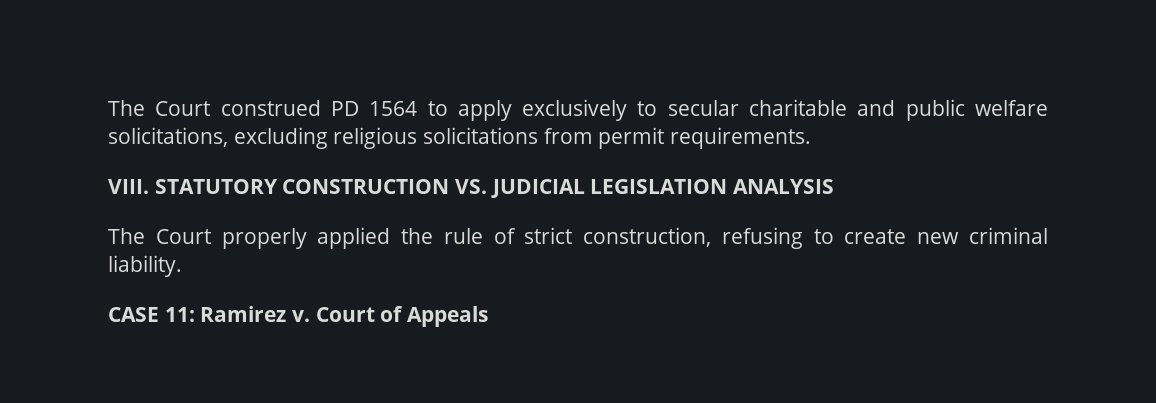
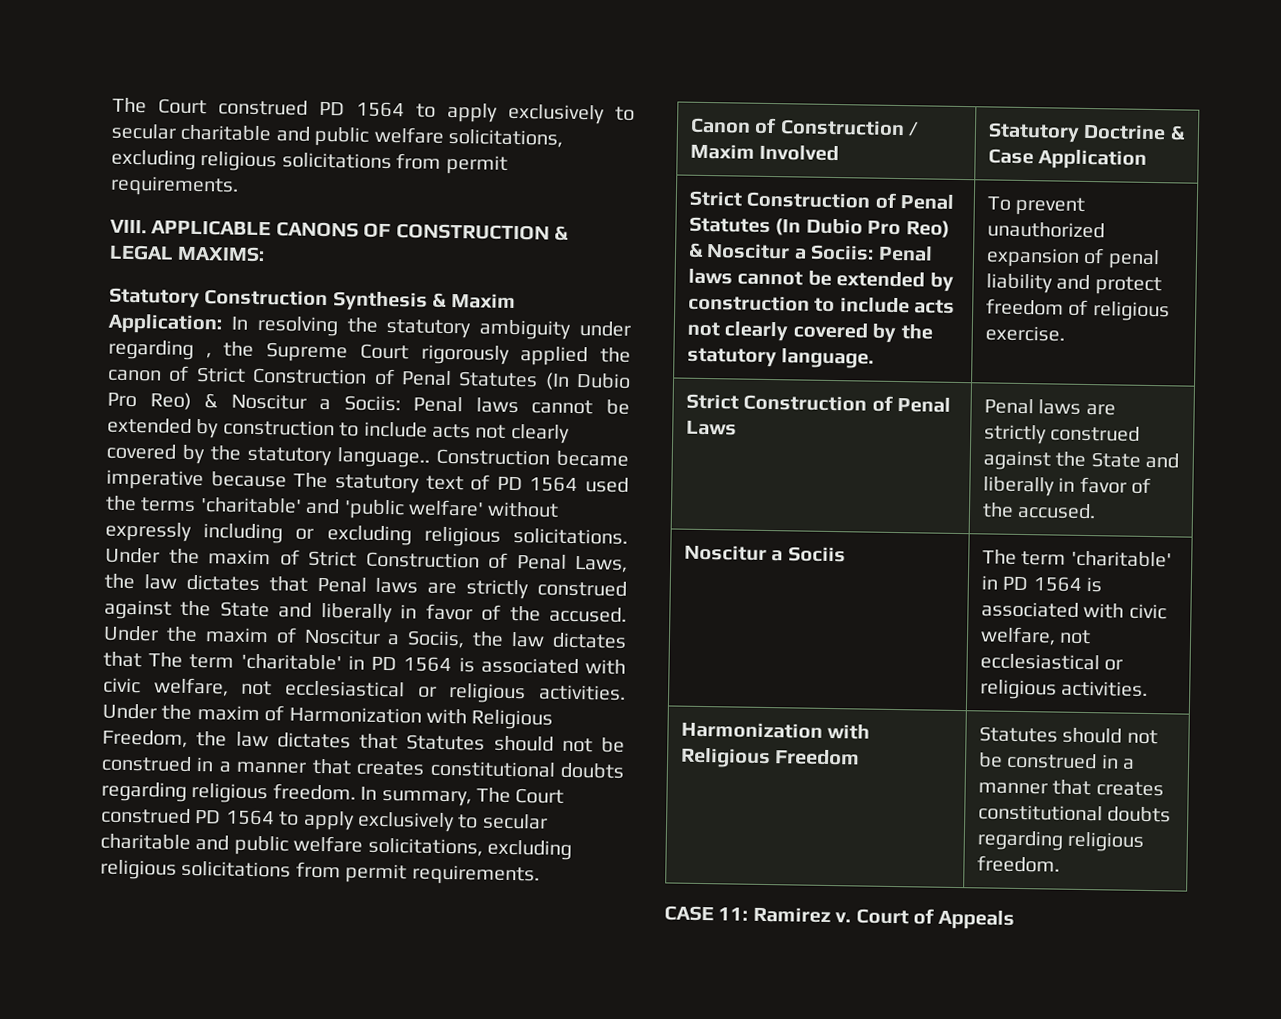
[154,179,834,198] [108,227,1048,249] [108,255,182,277] STATUTORY CONSTRUCTION VS. JUDICIAL LEGISLATION ANALYSIS // The Court properly applied the rule of strict construction, refusing to create new criminal liability. -> [151,219,569,241] [109,244,266,263] [109,287,516,312] [108,313,631,340] [108,339,631,367] [107,365,631,390] [107,392,630,415] [107,417,570,444] [106,443,629,468] [106,469,629,494] [105,495,560,520] [105,521,628,547] [105,547,628,573] [104,573,627,600] [104,599,627,624] [103,625,628,649] [103,651,626,675] [103,677,626,704] [102,703,554,730] [102,729,625,753] [101,755,625,779] [101,781,565,807] [101,807,548,833] [100,833,572,860] [100,859,540,886] [689,117,920,137] [689,143,840,162] [987,122,1186,143] [987,148,1148,170] [688,190,955,210] [688,216,950,238] [687,242,933,262] [687,268,954,292] [687,294,956,314] [686,321,933,344] [686,347,875,369] [986,196,1086,216] [986,221,1105,239] [985,247,1160,270] [985,273,1162,296] [985,298,1170,322] [984,325,1065,342] [685,393,952,413] [685,420,737,436] [983,398,1116,416] [983,424,1141,445] [982,450,1180,471] [982,476,1152,497] [981,502,1097,520] [683,544,846,563] [981,549,1172,568] [980,575,1103,593] [980,601,1167,620] [979,626,1092,646] [979,653,1124,671] [979,679,1149,700] [680,721,871,740] [679,747,861,769] [978,726,1158,745] [977,752,1136,770] [977,779,1164,797] [977,804,1172,823] [976,830,1145,852] [976,855,1060,873] APPLICABLE CANONS OF CONSTRUCTION & LEGAL MAXIMS: // Statutory Construction Synthesis & Maxim Application: In resolving the statutory ambiguity under regarding , the Supreme Court rigorously applied the canon of Strict Construction of Penal Statutes (In Dubio Pro Reo) & Noscitur a Sociis: Penal laws cannot be extended by construction to include acts not clearly covered by the statutory language.. Construction became imperative because The statutory text of PD 1564 used the terms 'charitable' and 'public welfare' without expressly including or excluding religious solicitations. Under the maxim of Strict Construction of Penal Laws, the law dictates that Penal laws are strictly construed against the State and liberally in favor of the accused. Under the maxim of Noscitur a Sociis, the law dictates that The term 'charitable' in PD 1564 is associated with civic welfare, not ecclesiastical or religious activities. Under the maxim of Harmonization with Religious Freedom, the law dictates that Statutes should not be construed in a manner that creates constitutional doubts regarding religious freedom. In summary, The Court construed PD 1564 to apply exclusively to secular charitable and public welfare solicitations, excluding religious solicitations from permit requirements. // Canon of Construction / Maxim Involved | Statutory Doctrine & Case Application // Strict Construction of Penal Statutes (In Dubio Pro Reo) & Noscitur a Sociis: Penal laws cannot be extended by construction to include acts not clearly covered by the statutory language. | To prevent unauthorized expansion of penal liability and protect freedom of religious exercise. // Strict Construction of Penal Laws | Penal laws are strictly construed against the State and liberally in favor of the accused. // Noscitur a Sociis | The term 'charitable' in PD 1564 is associated with civic welfare, not ecclesiastical or religious activities. // Harmonization with Religious Freedom | Statutes should not be construed in a manner that creates constitutional doubts regarding religious freedom.

